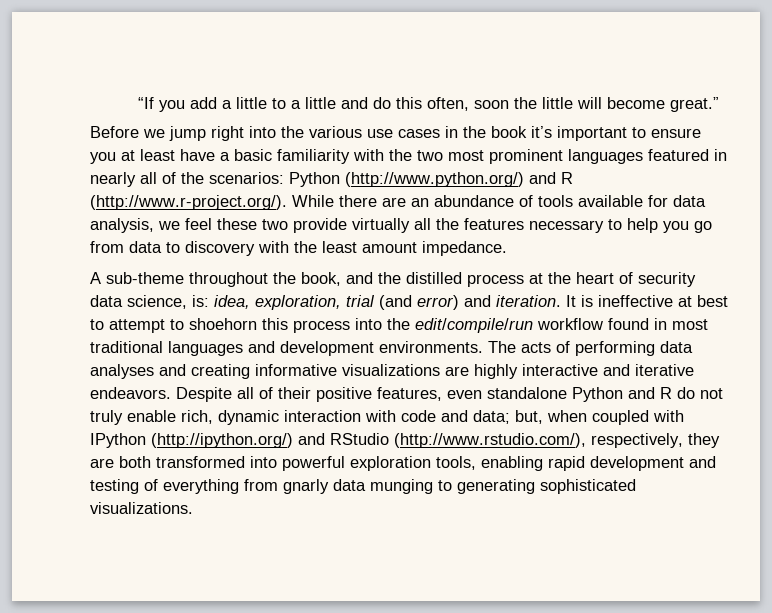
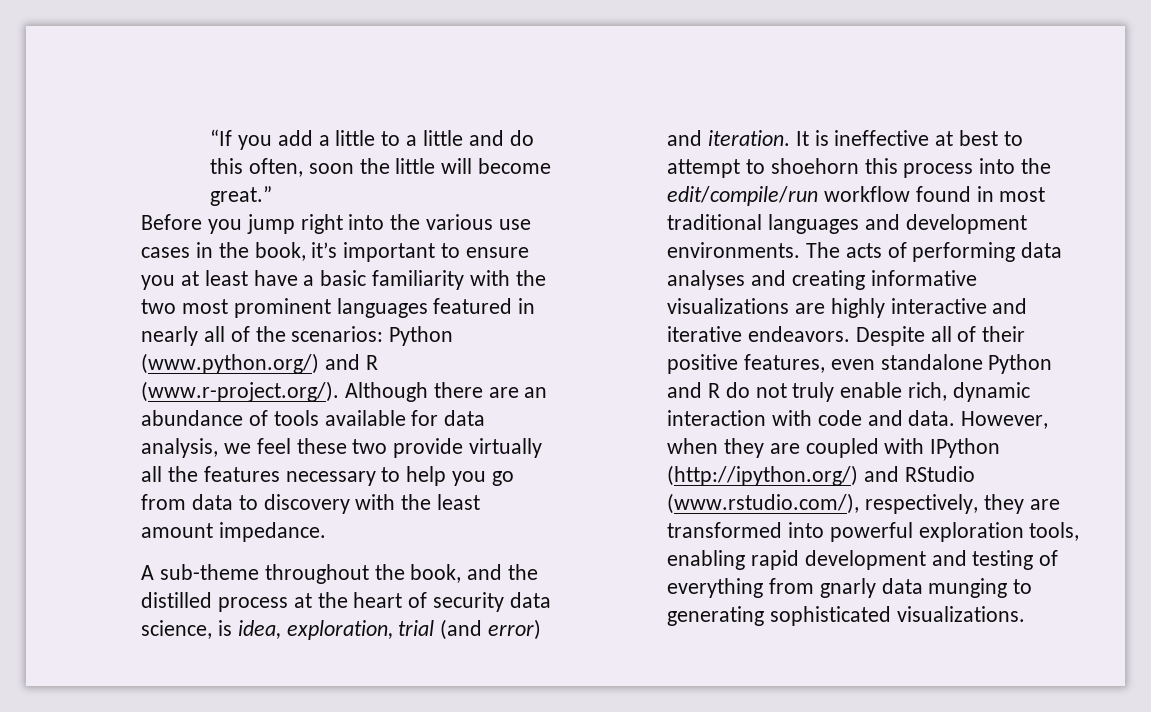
[143,129,166,138] we -> [207,219,242,234] you
[491,126,528,138] book -> [254,242,306,261] book,
[345,172,574,187] [90,195,335,210] (http://www.python.org/) and R (http://www.r-project.org/). While -> [141,353,378,374] [141,381,428,402] (www.python.org/) and R (www.r-project.org/). Although
[192,295,210,307] is: -> [217,620,232,636] is
[473,410,588,424] data; but, when -> [908,410,1049,429] [667,438,800,458] data. However, when they are
[394,433,587,448] (http://www.rstudio.com/), -> [667,493,860,514] (www.rstudio.com/),
[119,456,152,468] both -> (1060, 504) none

